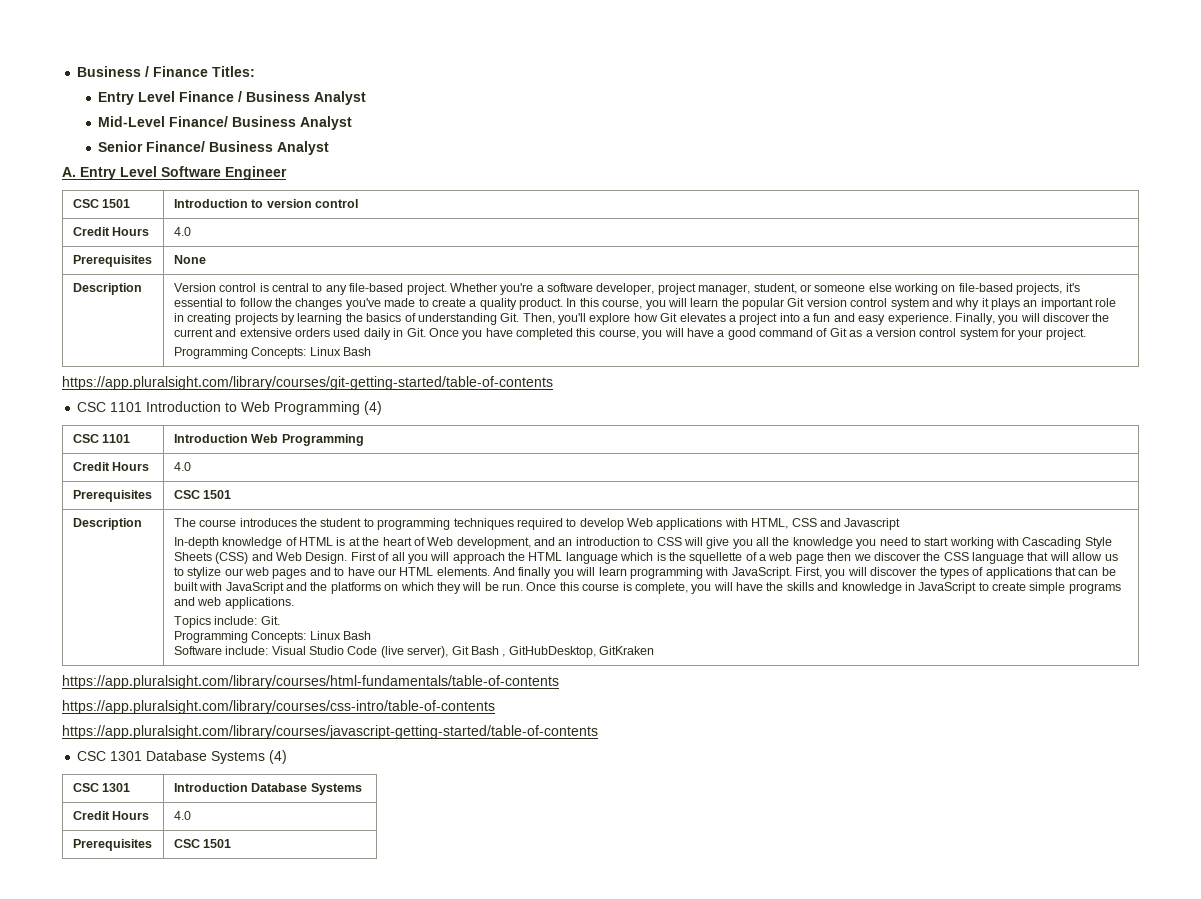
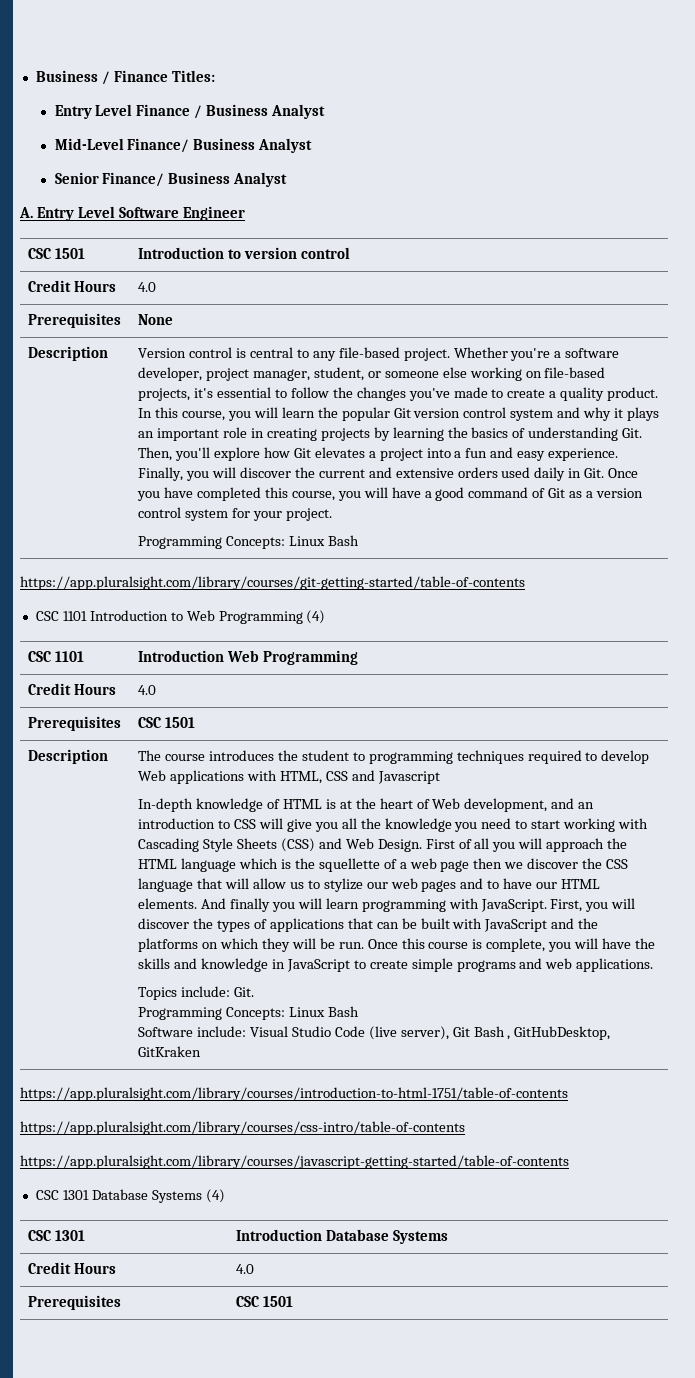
[62,675,559,689] https://app.pluralsight.com/library/courses/html-fundamentals/table-of-contents -> [20,1087,568,1101] https://app.pluralsight.com/library/courses/introduction-to-html-1751/table-of-contents

